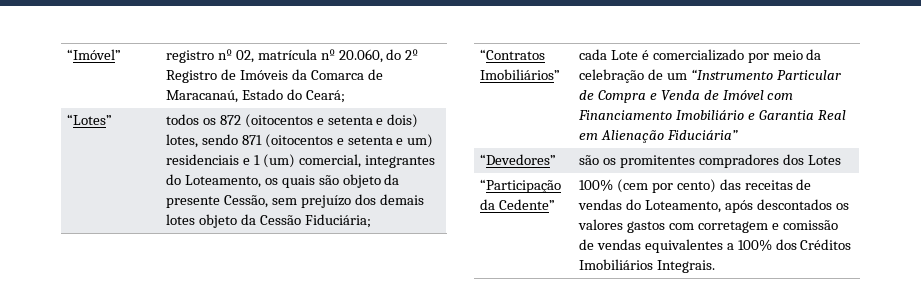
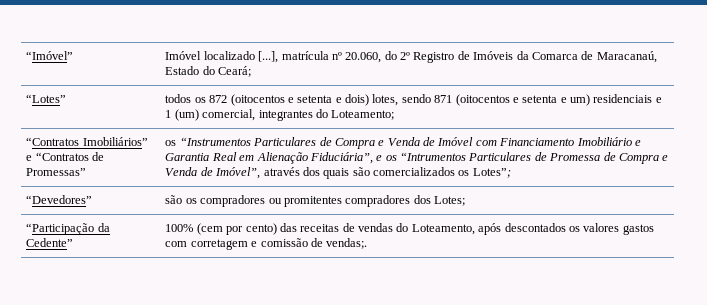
[165,49,254,63] registro nº 02, -> [165,51,279,63] Imóvel localizado [...],
[184,174,400,188] [165,194,424,208] [165,214,371,228] [479,49,545,60] [479,69,560,80] [578,49,822,63] [578,69,841,83] Loteamento, os quais são objeto da presente Cessão, sem prejuízo dos demais lotes objeto da Cessão Fiduciária; // “Contratos Imobiliários” | cada Lote é comercializado por meio da celebração de um “Instrumento Particular -> [331,110,395,120] [26,137,148,146] [26,152,105,161] [26,168,87,176] [165,137,317,146] Loteamento; // “Contratos Imobiliários” e “Contratos de Promessas” | os “Instrumentos Particulares
[666,130,738,140] Fiduciária” -> [309,152,669,164] [165,167,511,179] Fiduciária”, e os “Intrumentos Particulares de Promessa de Compra e Venda de Imóvel”, através dos quais são comercializados os Lotes”;
(616, 161) none -> [200,195,282,207] compradores ou
[807,155,841,165] Lotes -> [434,196,466,206] Lotes;
[596,239,852,253] [578,259,715,273] vendas equivalentes a 100% dos Créditos Imobiliários Integrais. -> [326,238,368,249] vendas;.

